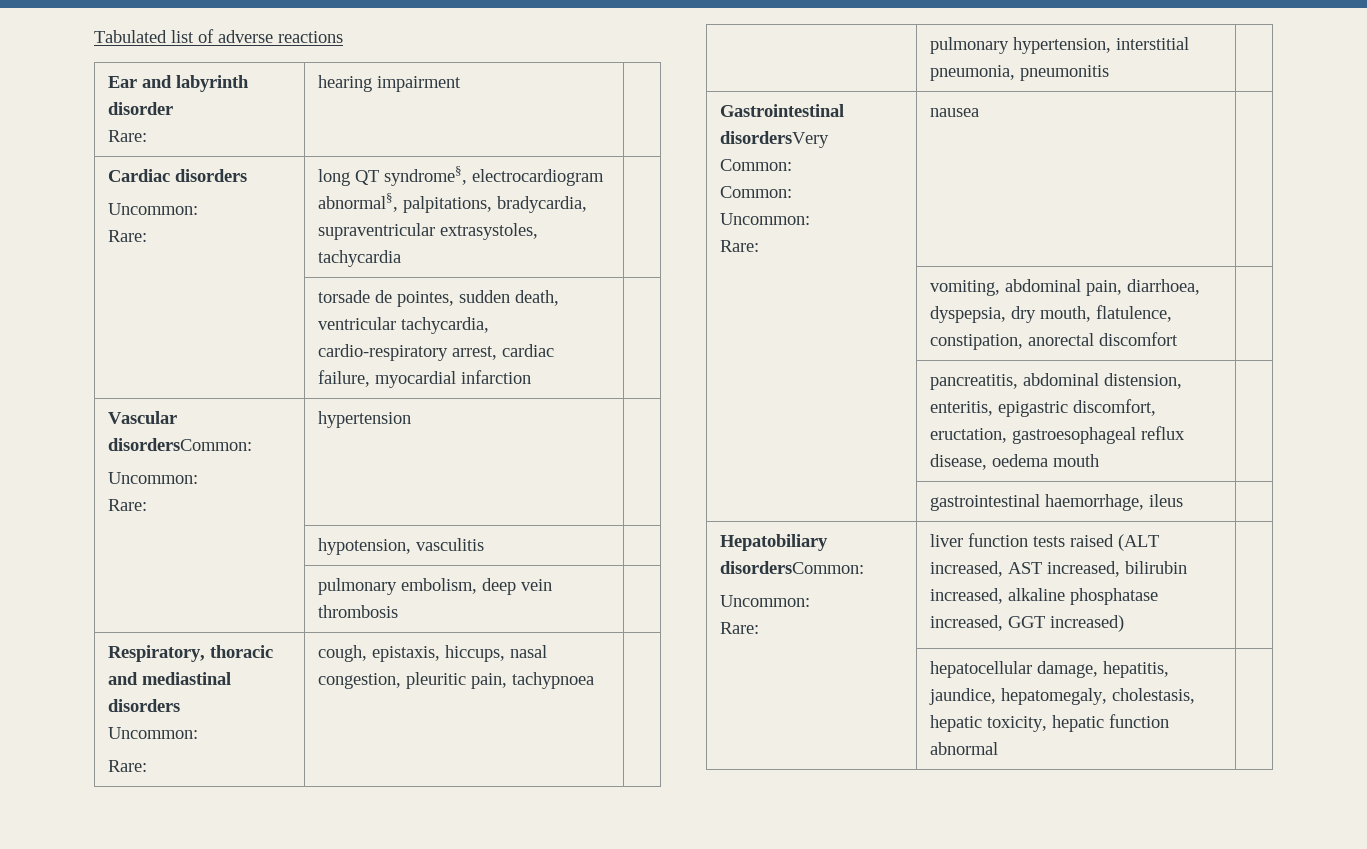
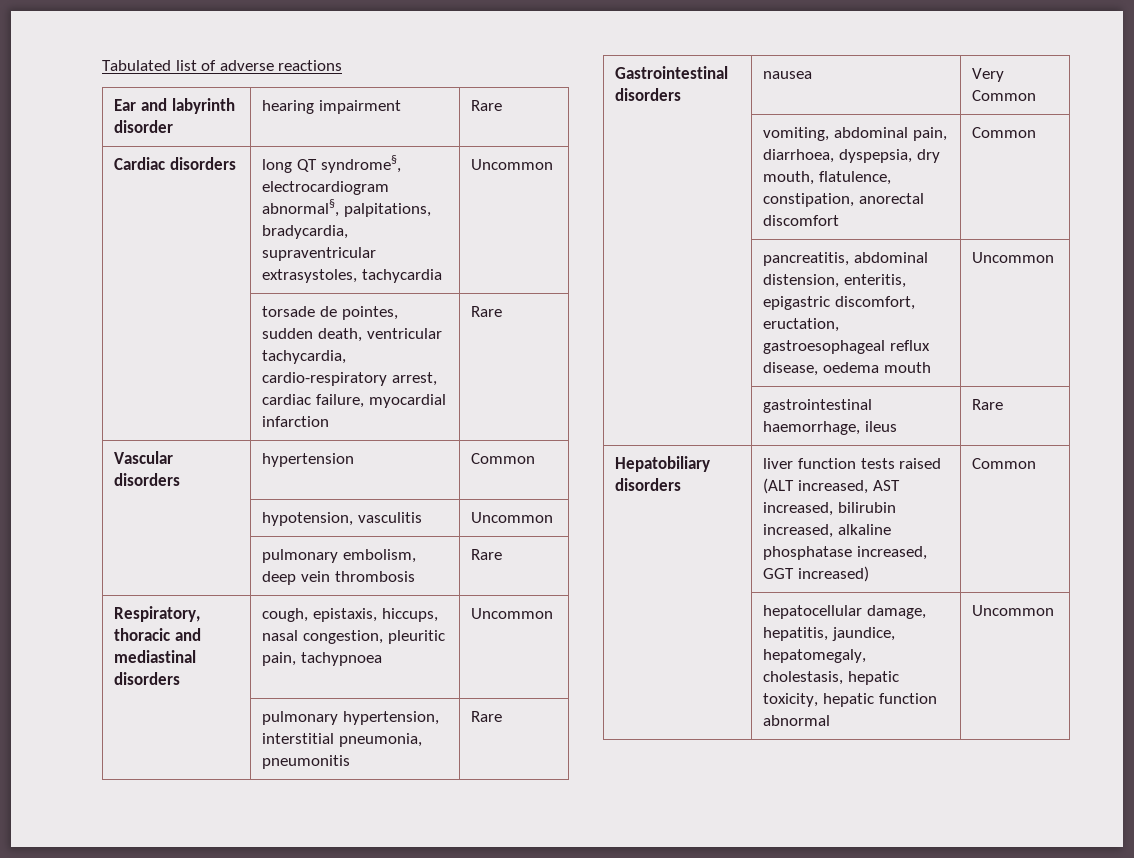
[107,130,147,142] // Rare: -> (174, 126) none
(461, 84) none -> [471,100,503,111] Rare
[107,203,198,215] [107,230,147,242] // Uncommon: // Rare: -> (237, 163) none
(401, 258) none -> [471,159,554,170] Uncommon
(531, 377) none -> [471,306,503,317] Rare
[107,438,252,451] [107,472,198,484] [107,499,147,511] disordersCommon: // Uncommon: // Rare: -> [114,473,181,486] disorders
(411, 419) none -> [471,453,536,464] Common
(484, 544) none -> [471,512,554,523] Uncommon
(398, 611) none -> [471,549,503,560] Rare
[107,727,198,739] [107,760,147,772] // Uncommon: // Rare: -> (181, 678) none
(594, 680) none -> [471,608,554,619] Uncommon
(1109, 73) none -> [471,711,503,722] Rare
[719,131,829,148] [719,159,792,171] [719,186,792,198] [719,213,810,225] [719,240,759,252] disordersVery Common: // Common: // Uncommon: // Rare: -> [615,88,682,101] disorders
(979, 112) none -> [972,68,1005,82] [972,90,1037,101] Very Common
(1178, 339) none -> [972,127,1037,138] Common
(1099, 460) none -> [972,252,1055,263] Uncommon
(1183, 500) none -> [972,399,1004,410] Rare
[719,561,864,574] [719,595,810,607] [719,622,759,634] disordersCommon: // Uncommon: // Rare: -> [615,478,682,491] disorders
(1124, 623) none -> [972,458,1037,469] Common
(998, 748) none -> [972,605,1055,616] Uncommon

